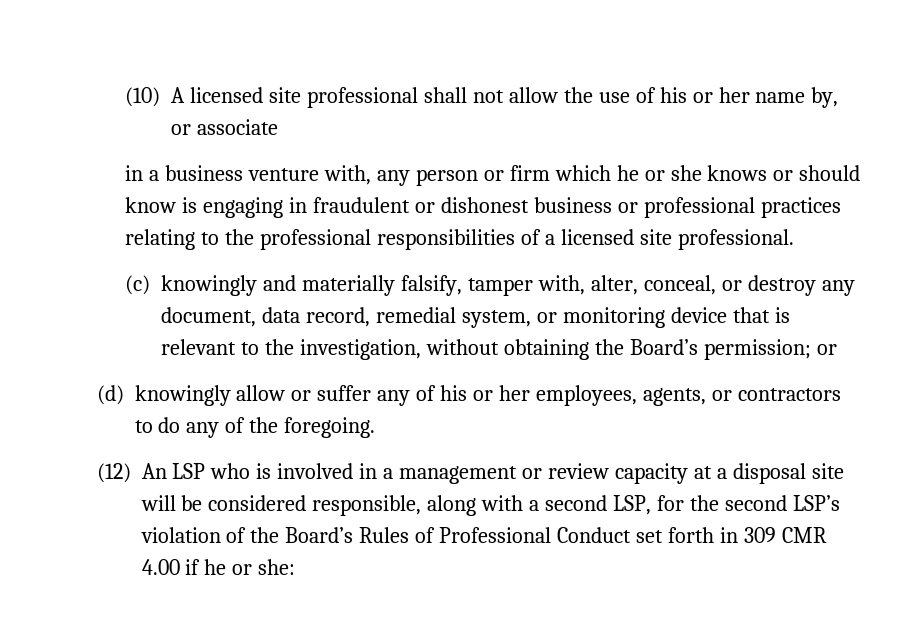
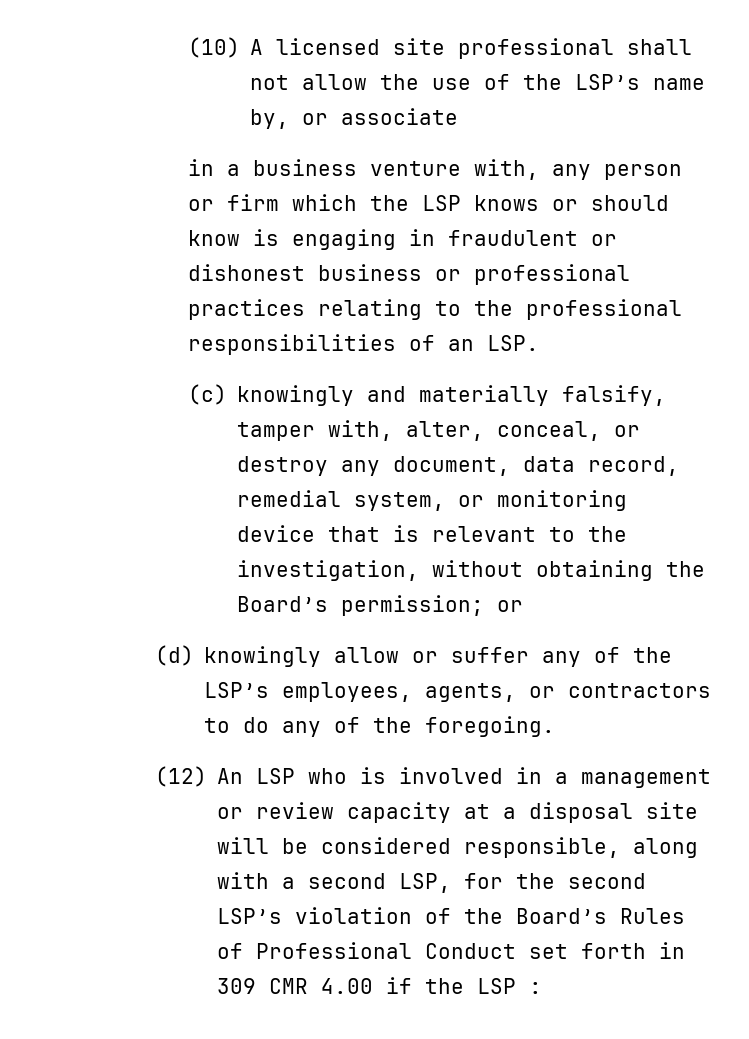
[659,87,750,103] his or her -> [523,74,641,90] the LSP’s
[616,165,702,181] he or she -> [369,195,461,211] the LSP
[544,229,794,250] a licensed site professional. -> [447,335,539,351] an LSP.
[440,385,531,401] his or her -> [632,647,672,663] [203,682,269,698] the LSP’s
[204,559,296,575] he or she: -> [424,978,542,994] the LSP :

